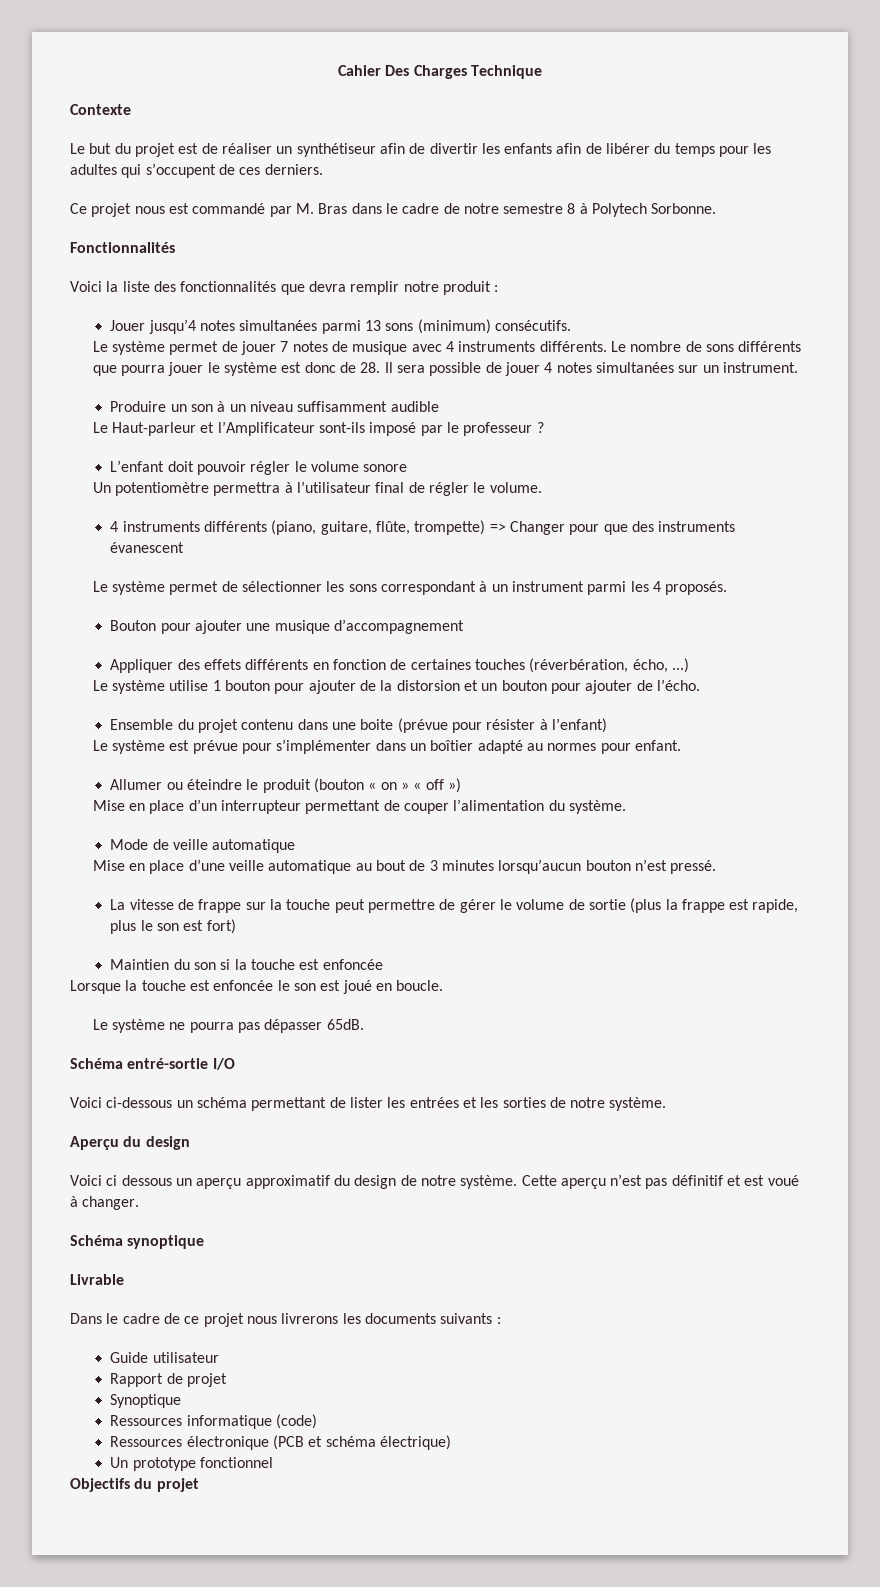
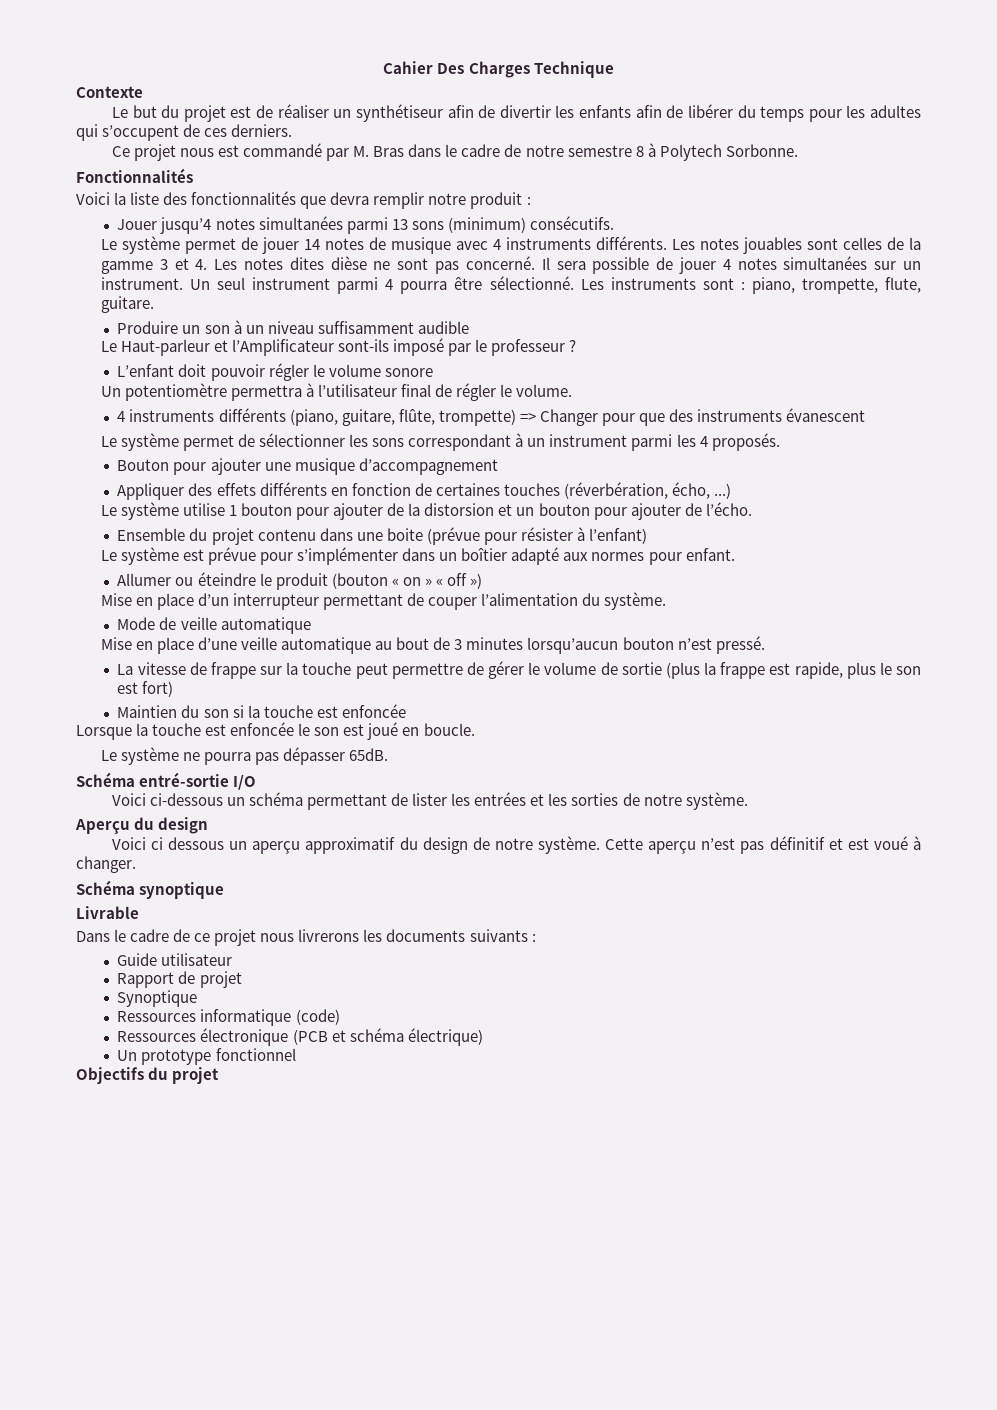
[280,341,289,352] 7 -> [303,239,320,250] 14
[610,341,802,352] [92,362,381,376] Le nombre de sons différents que pourra jouer le système est donc de 28. -> [671,237,922,254] [100,256,535,274] Les notes jouables sont celles de la gamme 3 et 4. Les notes dites dièse ne sont pas concerné.
(798, 367) none -> [190,276,921,294] [100,296,154,313] Un seul instrument parmi 4 pourra être sélectionné. Les instruments sont : piano, trompette, flute, guitare.
[526,743,543,751] au -> [563,552,589,561] aux

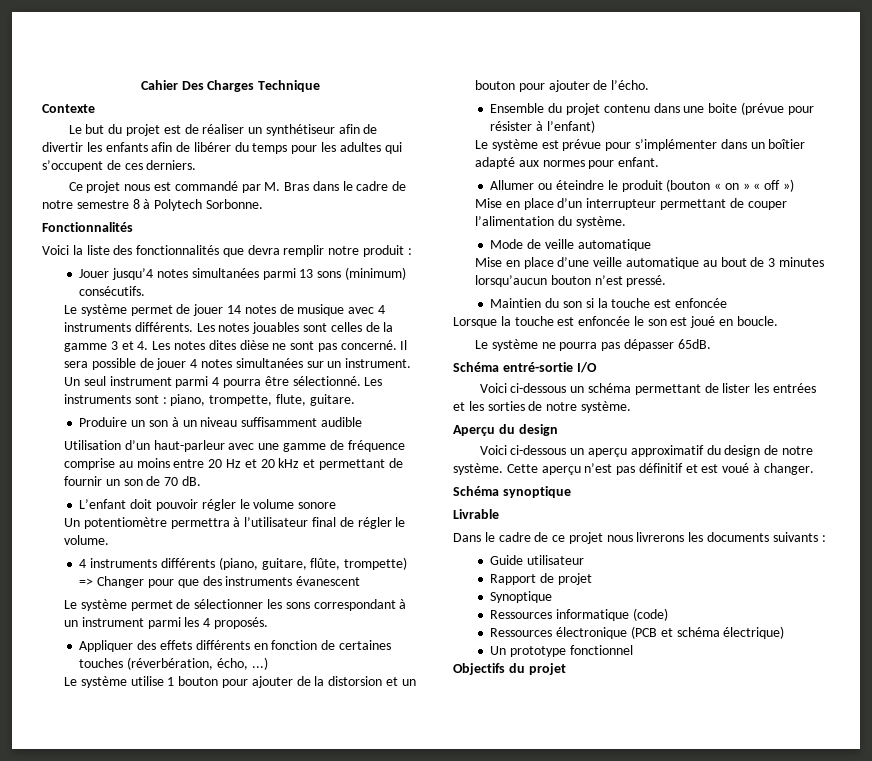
[100,338,577,356] Le Haut-parleur et l’Amplificateur sont-ils imposé par le professeur ? -> [64,440,405,452] [64,458,403,470] [64,476,201,486] Utilisation d’un haut-parleur avec une gamme de fréquence comprise au moins entre 20 Hz et 20 kHz et permettant de fournir un son de 70 dB.
[117,458,498,475] // Bouton pour ajouter une musique d’accompagnement -> (268, 623) none
[117,661,921,679] [117,681,174,697] // La vitesse de frappe sur la touche peut permettre de gérer le volume de sortie (plus la frappe est rapide, plus le son est fort) -> (667, 281) none
[151,837,225,850] ci dessous -> [510,445,567,455] ci-dessous

